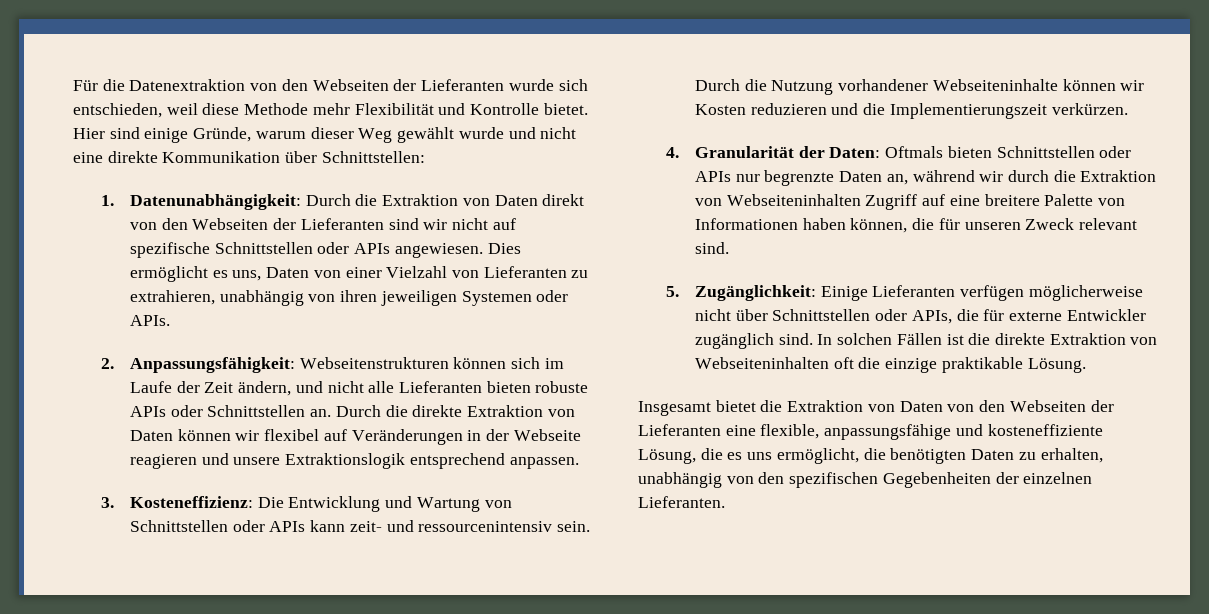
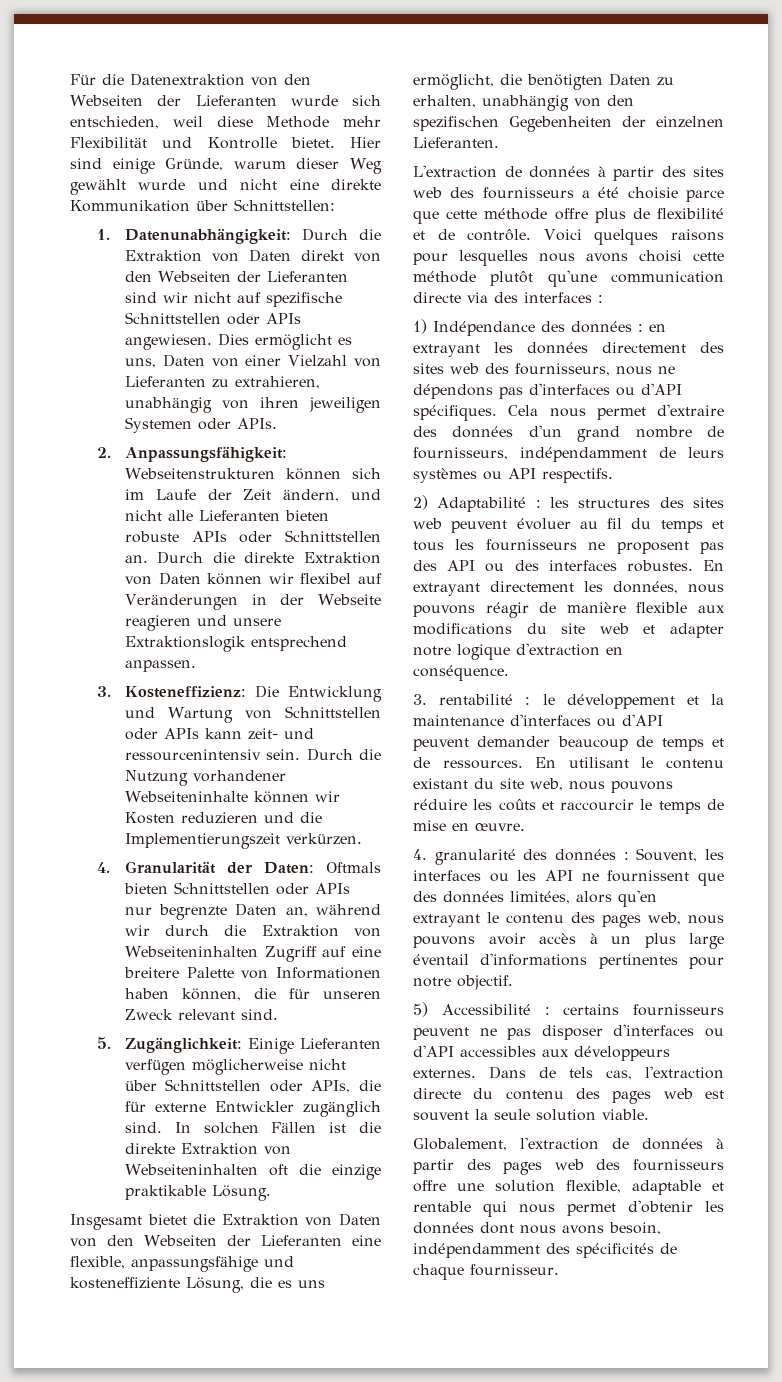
(725, 502) none -> [413,165,724,181] [413,187,724,202] [413,208,724,224] [413,229,724,245] [413,250,724,266] [413,270,724,287] [413,292,603,303] [413,319,666,336] [413,342,724,357] [413,363,675,376] [413,383,682,399] [413,404,724,421] [413,425,724,442] [413,447,724,462] [413,468,613,483] [413,495,724,512] [413,518,724,533] [413,539,724,554] [413,560,724,572] [413,581,724,596] [413,602,725,618] [413,623,724,638] [413,643,623,660] [413,665,509,681] [413,694,724,709] [413,714,663,727] [413,736,724,751] [413,757,724,769] [413,778,673,793] [413,799,724,814] [413,820,525,832] [413,848,724,865] [413,870,724,886] [413,890,657,907] [413,912,724,928] [413,933,724,949] [413,953,724,969] [413,975,513,990] [413,1002,724,1017] [413,1024,724,1040] [413,1045,670,1061] [413,1066,724,1080] [413,1088,724,1104] [413,1109,649,1121] [413,1137,724,1151] [413,1159,724,1175] [413,1180,724,1195] [413,1200,724,1217] [413,1222,661,1235] [413,1243,677,1258] [413,1264,559,1280] // L'extraction de données à partir des sites web des fournisseurs a été choisie parce que cette méthode offre plus de flexibilité et de contrôle. Voici quelques raisons pour lesquelles nous avons choisi cette méthode plutôt qu'une communication directe via des interfaces : // 1) Indépendance des données : en extrayant les données directement des sites web des fournisseurs, nous ne dépendons pas d'interfaces ou d'API spécifiques. Cela nous permet d'extraire des données d'un grand nombre de fournisseurs, indépendamment de leurs systèmes ou API respectifs. // 2) Adaptabilité : les structures des sites web peuvent évoluer au fil du temps et tous les fournisseurs ne proposent pas des API ou des interfaces robustes. En extrayant directement les données, nous pouvons réagir de manière flexible aux modifications du site web et adapter notre logique d'extraction en conséquence. // 3. rentabilité : le développement et la maintenance d'interfaces ou d'API peuvent demander beaucoup de temps et de ressources. En utilisant le contenu existant du site web, nous pouvons réduire les coûts et raccourcir le temps de mise en œuvre. // 4. granularité des données : Souvent, les interfaces ou les API ne fournissent que des données limitées, alors qu'en extrayant le contenu des pages web, nous pouvons avoir accès à un plus large éventail d'informations pertinentes pour notre objectif. // 5) Accessibilité : certains fournisseurs peuvent ne pas disposer d'interfaces ou d'API accessibles aux développeurs externes. Dans de tels cas, l'extraction directe du contenu des pages web est souvent la seule solution viable. // Globalement, l'extraction de données à partir des pages web des fournisseurs offre une solution flexible, adaptable et rentable qui nous permet d'obtenir les données dont nous avons besoin, indépendamment des spécificités de chaque fournisseur.

